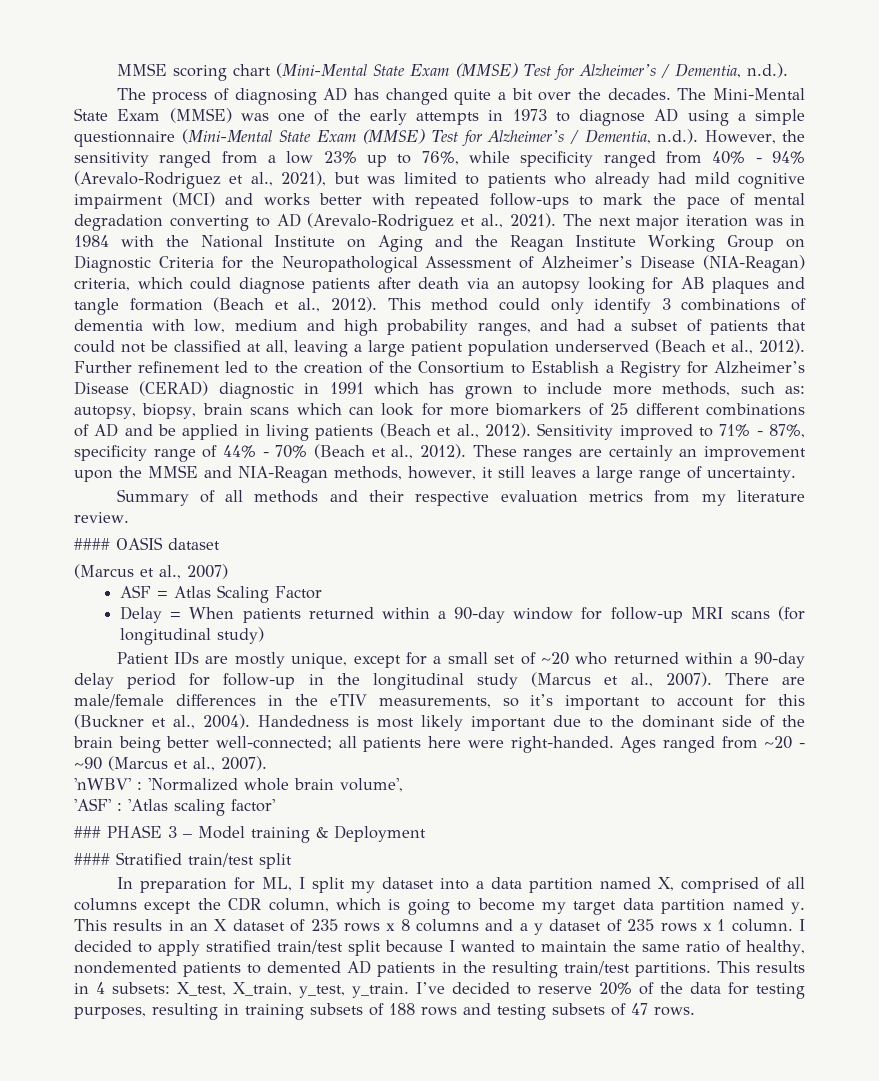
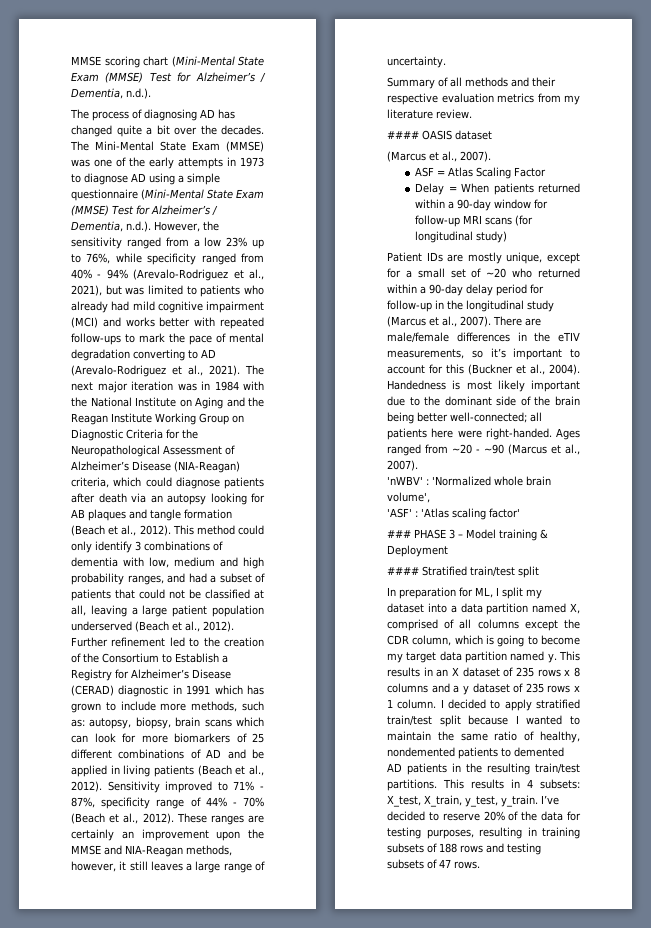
[187,564,228,579] 2007) -> [460,151,491,162] 2007).

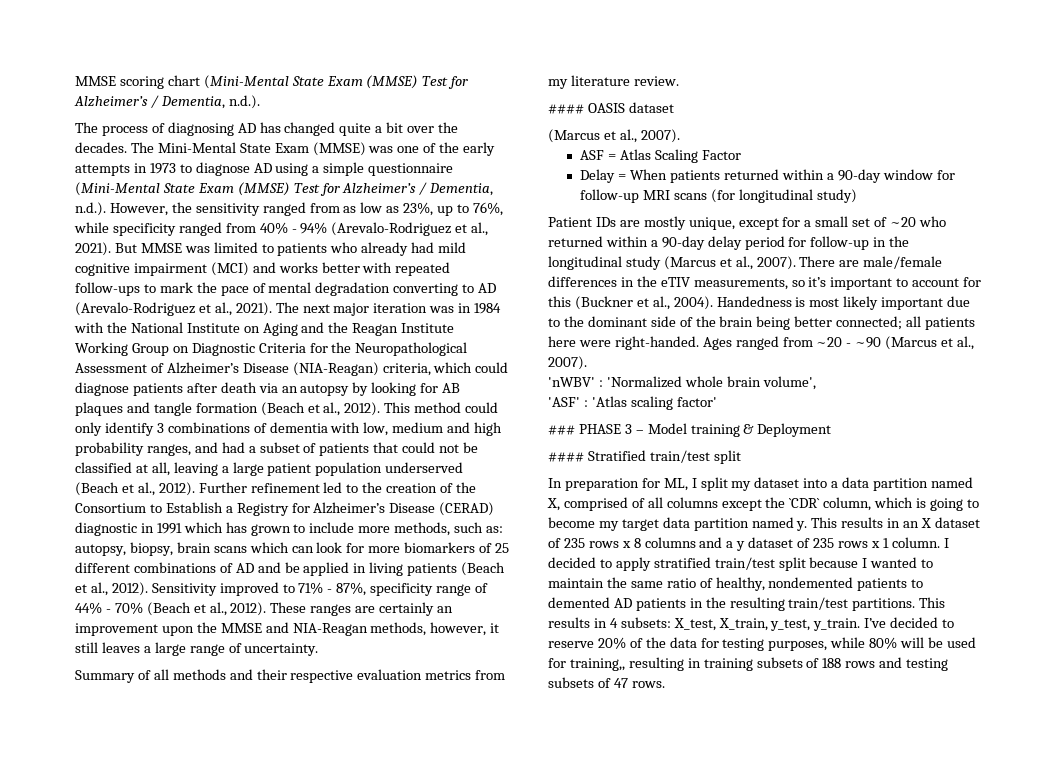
[193,237,248,247] a low 23% -> [343,202,434,216] as low as 23%,
[71,285,122,296] 2021), but -> [75,242,182,256] 2021). But MMSE
(206, 499) none -> [352,382,369,396] by
[450,412,527,423] well-connected; -> [836,316,903,330] connected;
[387,635,409,645] CDR -> [789,498,821,508] `CDR`
(474, 834) none -> [830,637,976,649] [548,658,625,671] while 80% will be used for training,,

